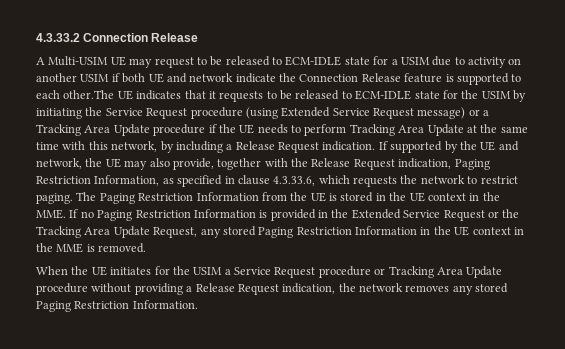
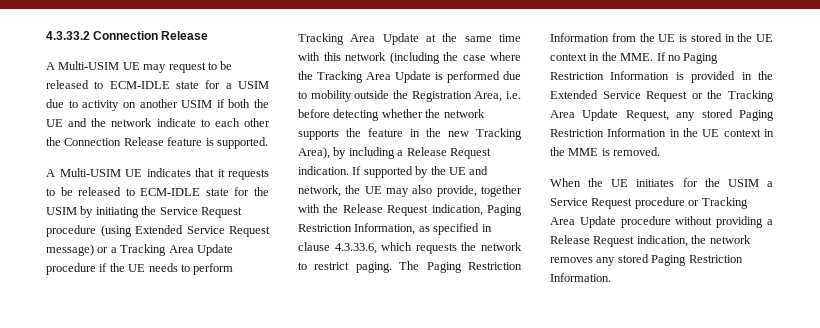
[148,73,187,83] UE and -> [254,99,269,108] [46,118,107,127] the UE and the
(276, 78) none -> [200,118,270,127] to each other
[456,73,522,85] [36,90,115,99] supported to each other.The -> [216,137,268,149] [46,168,121,177] supported. // A Multi-USIM
[111,141,158,152] network, -> [345,52,521,64] [298,71,521,83] [298,90,521,102] [298,109,485,121] [298,128,522,140] [298,147,330,159] network (including the case where the Tracking Area Update is performed due to mobility outside the Registration Area, i.e. before detecting whether the network supports the feature in the new Tracking Area),

